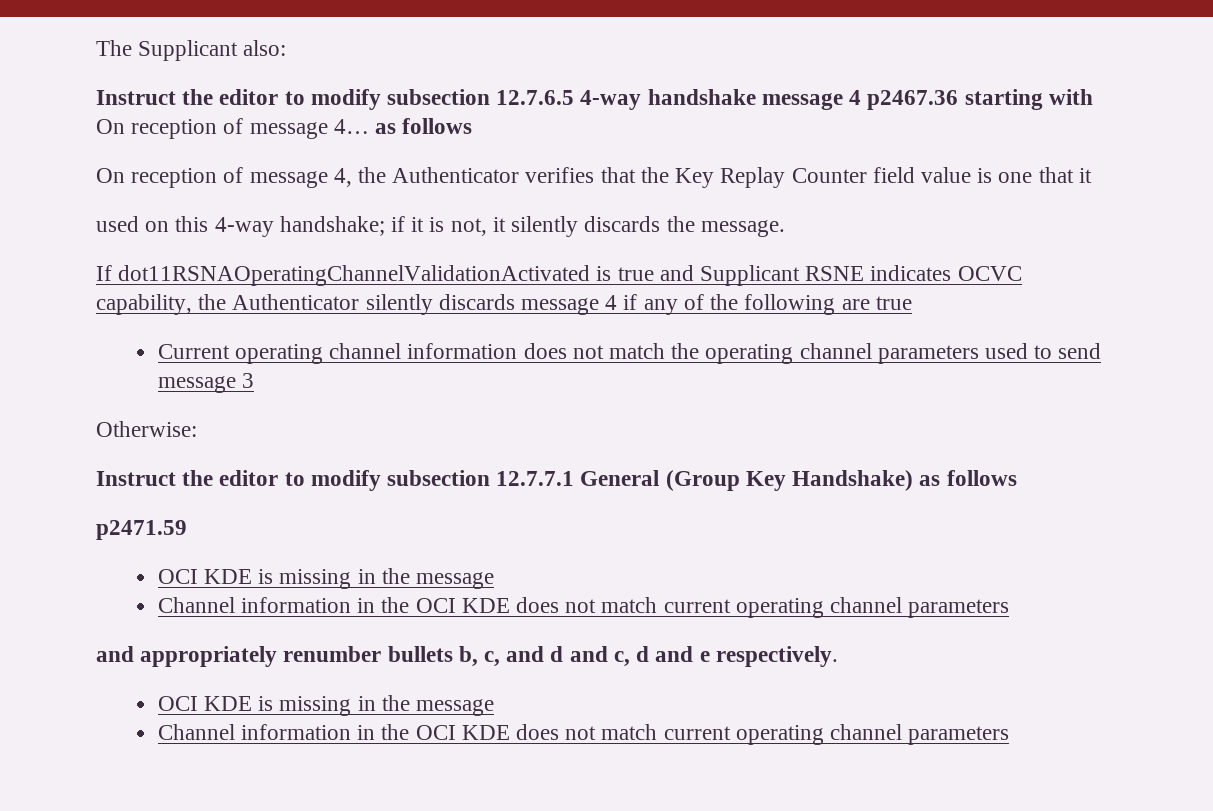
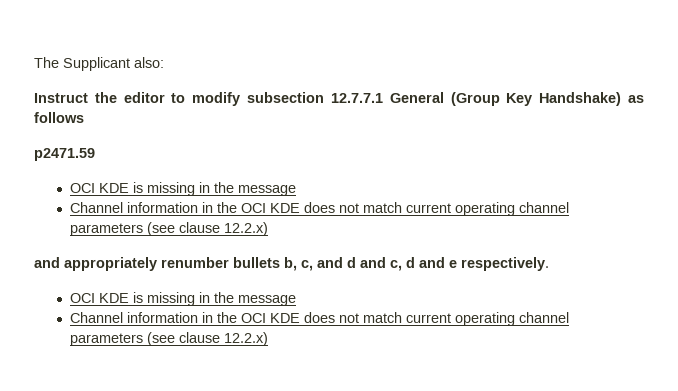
[96,89,1093,110] [96,118,473,139] [96,167,1092,188] [96,216,785,237] [96,265,1022,286] [96,294,912,315] [157,343,1102,364] [157,373,254,393] [96,421,197,437] // Instruct the editor to modify subsection 12.7.6.5 4-way handshake message 4 p2467.36 starting with On reception of message 4… as follows // On reception of message 4, the Authenticator verifies that the Key Replay Counter field value is one that it // used on this 4-way handshake; if it is not, it silently discards the message. // If dot11RSNAOperatingChannelValidationActivated is true and Supplicant RSNE indicates OCVC capability, the Authenticator silently discards message 4 if any of the following are true // Current operating channel information does not match the operating channel parameters used to send message 3 // Otherwise: -> (164, 62) none
(1010, 608) none -> [146,222,268,236] (see clause 12.2.x)
(1010, 735) none -> [146,332,268,346] (see clause 12.2.x)

